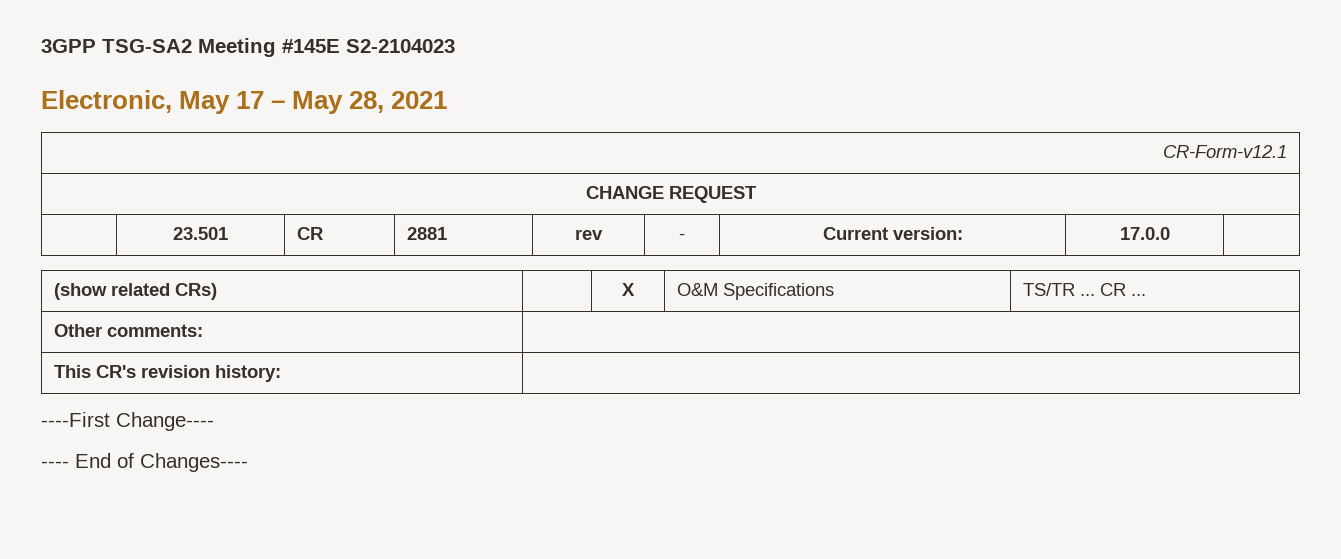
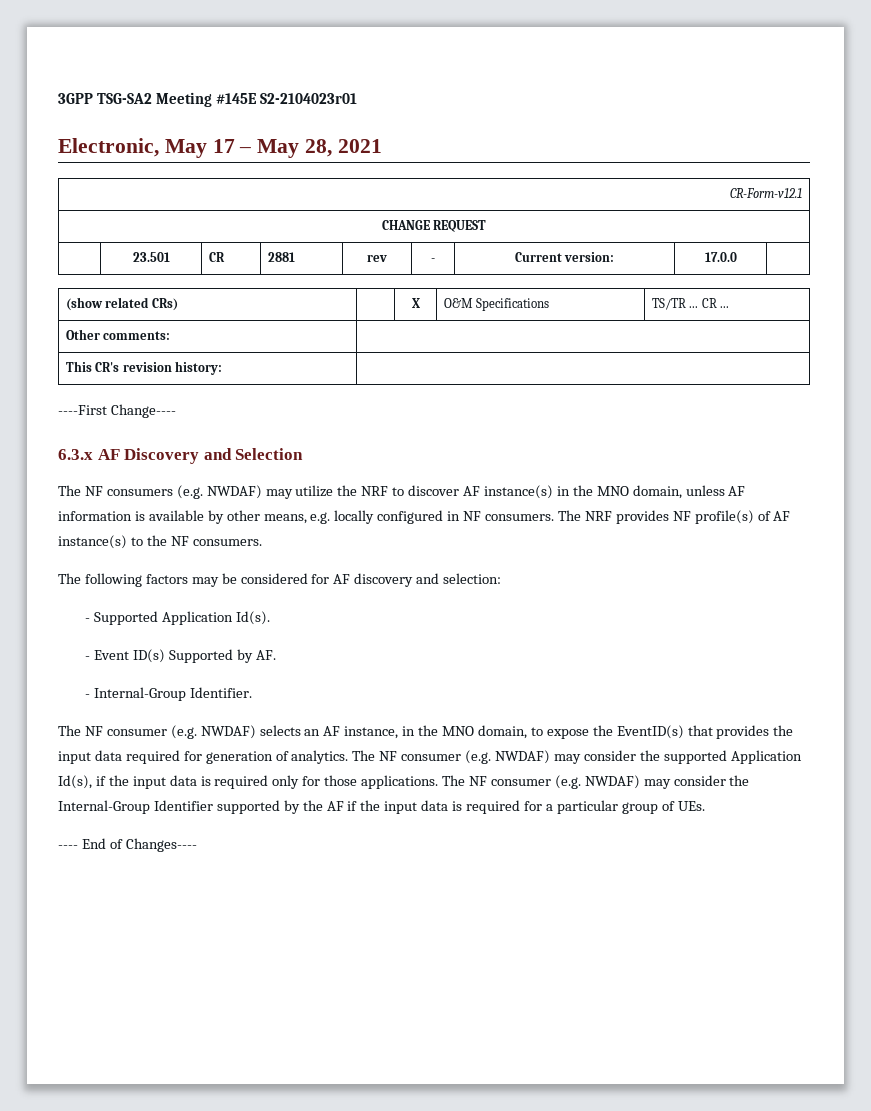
[346,39,455,53] S2-2104023 -> [259,93,357,104] S2-2104023r01
(214, 421) none -> [58,448,304,464] [58,485,746,499] [58,510,791,524] [58,535,262,549] [58,573,502,587] [85,611,271,625] [85,649,277,663] [85,687,253,701] [58,725,794,739] [58,750,802,764] [58,775,750,789] [58,800,705,814] // 6.3.x AF Discovery and Selection // The NF consumers (e.g. NWDAF) may utilize the NRF to discover AF instance(s) in the MNO domain, unless AF information is available by other means, e.g. locally configured in NF consumers. The NRF provides NF profile(s) of AF instance(s) to the NF consumers. // The following factors may be considered for AF discovery and selection: // - Supported Application Id(s). // - Event ID(s) Supported by AF. // - Internal-Group Identifier. // The NF consumer (e.g. NWDAF) selects an AF instance, in the MNO domain, to expose the EventID(s) that provides the input data required for generation of analytics. The NF consumer (e.g. NWDAF) may consider the supported Application Id(s), if the input data is required only for those applications. The NF consumer (e.g. NWDAF) may consider the Internal-Group Identifier supported by the AF if the input data is required for a particular group of UEs.

